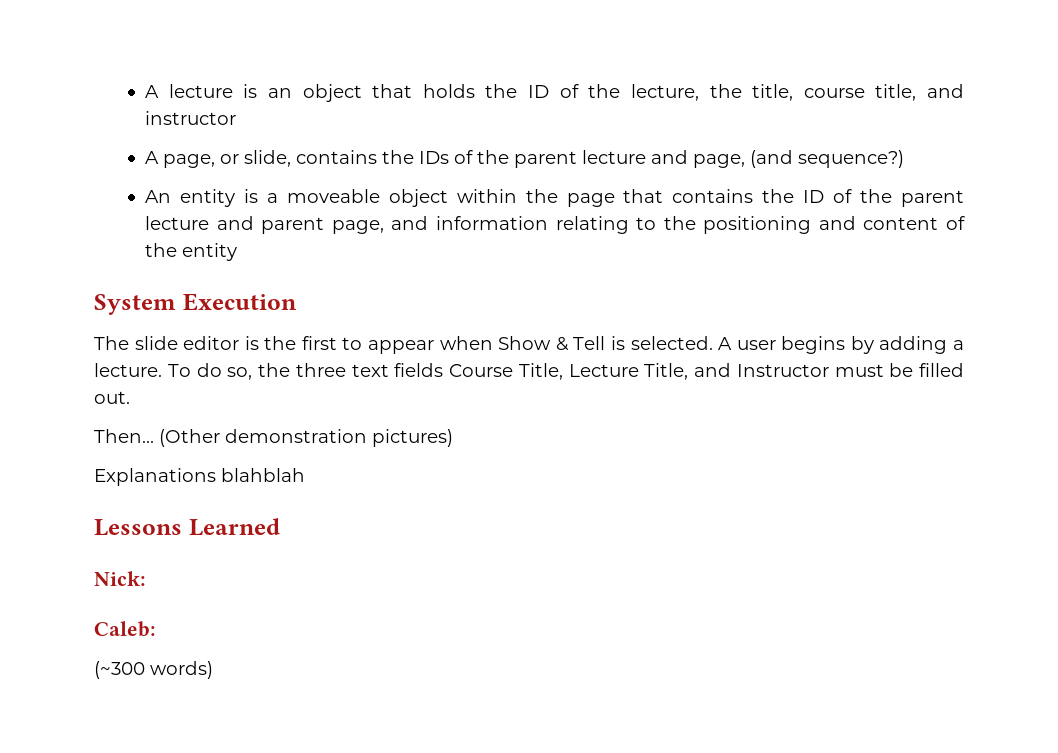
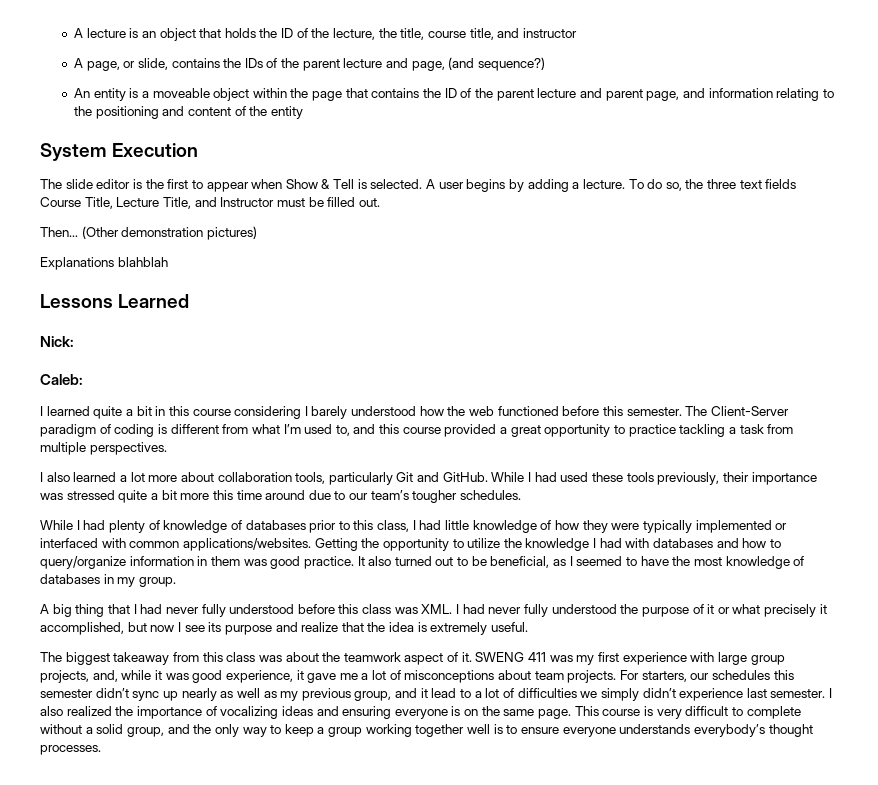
[94,661,213,679] (~300 words) -> [40,406,789,419] [40,424,794,437] [40,442,167,455] [40,472,817,485] [40,490,522,503] [40,520,788,533] [40,538,781,551] [40,556,805,569] [40,574,176,587] [40,604,827,617] [40,622,529,635] [40,652,785,665] [40,670,794,683] [40,688,833,701] [40,706,801,719] [40,724,813,737] [40,745,101,755] I learned quite a bit in this course considering I barely understood how the web functioned before this semester. The Client-Server paradigm of coding is different from what I’m used to, and this course provided a great opportunity to practice tackling a task from multiple perspectives. // I also learned a lot more about collaboration tools, particularly Git and GitHub. While I had used these tools previously, their importance was stressed quite a bit more this time around due to our team’s tougher schedules. // While I had plenty of knowledge of databases prior to this class, I had little knowledge of how they were typically implemented or interfaced with common applications/websites. Getting the opportunity to utilize the knowledge I had with databases and how to query/organize information in them was good practice. It also turned out to be beneficial, as I seemed to have the most knowledge of databases in my group. // A big thing that I had never fully understood before this class was XML. I had never fully understood the purpose of it or what precisely it accomplished, but now I see its purpose and realize that the idea is extremely useful. // The biggest takeaway from this class was about the teamwork aspect of it. SWENG 411 was my first experience with large group projects, and, while it was good experience, it gave me a lot of misconceptions about team projects. For starters, our schedules this semester didn’t sync up nearly as well as my previous group, and it lead to a lot of difficulties we simply didn’t experience last semester. I also realized the importance of vocalizing ideas and ensuring everyone is on the same page. This course is very difficult to complete without a solid group, and the only way to keep a group working together well is to ensure everyone understands everybody’s thought processes.

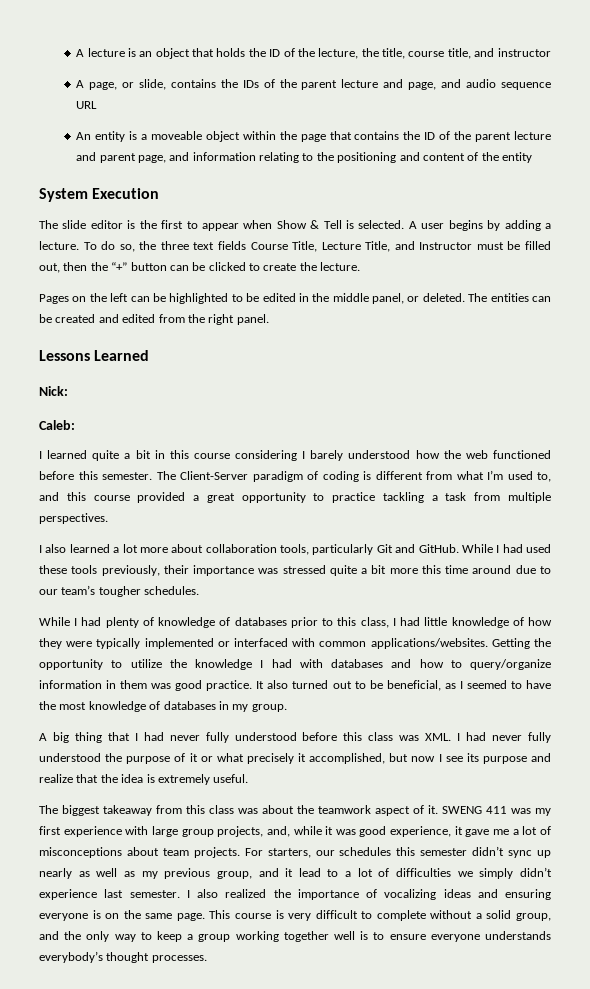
[448,57,545,71] (and sequence?) -> [441,79,551,90] [76,101,98,109] and audio sequence URL
[358,198,380,207] [40,226,257,240] [40,257,168,270] out. // Then… (Other demonstration pictures) // Explanations blahblah -> [39,262,361,273] [39,293,552,304] [39,314,269,325] out, then the “+” button can be clicked to create the lecture. // Pages on the left can be highlighted to be edited in the middle panel, or deleted. The entities can be created and edited from the right panel.

